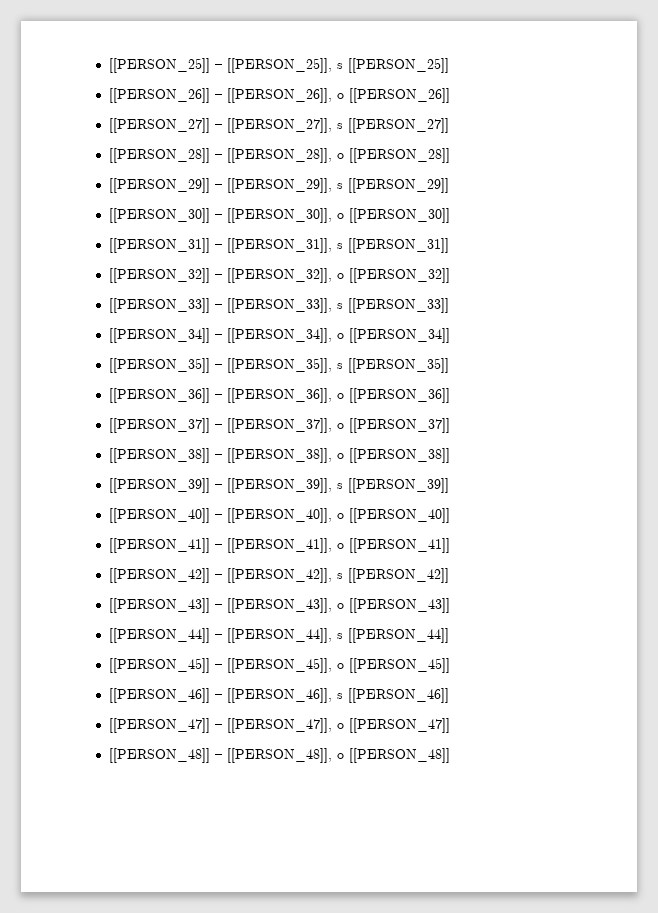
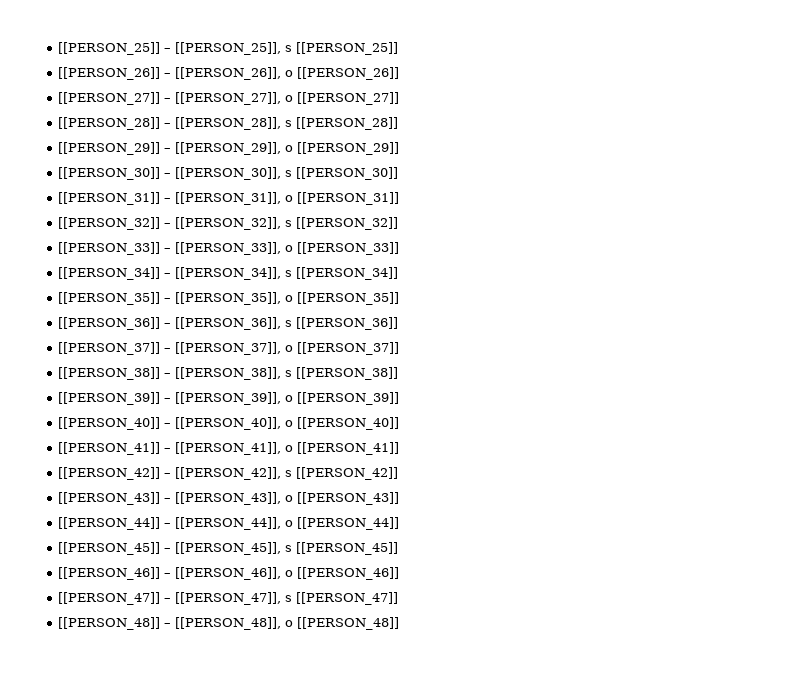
[337,123,344,129] s -> [285,95,294,102] o
[337,153,345,159] o -> [285,120,293,127] s
[337,183,344,189] s -> [285,145,294,152] o
[337,213,345,219] o -> [285,170,293,177] s
[337,243,344,249] s -> [285,195,294,202] o
[337,273,345,279] o -> [285,220,293,227] s
[337,303,344,309] s -> [285,245,294,252] o
[337,333,345,339] o -> [285,270,293,277] s
[337,363,344,369] s -> [285,295,294,302] o
[337,393,345,399] o -> [285,320,293,327] s
[337,453,345,459] o -> [285,370,293,377] s
[337,483,344,489] s -> [285,395,294,402] o
[337,633,344,639] s -> [285,520,294,527] o
[337,663,345,669] o -> [285,545,293,552] s
[337,693,344,699] s -> [285,570,294,577] o
[337,723,345,729] o -> [285,595,293,602] s

